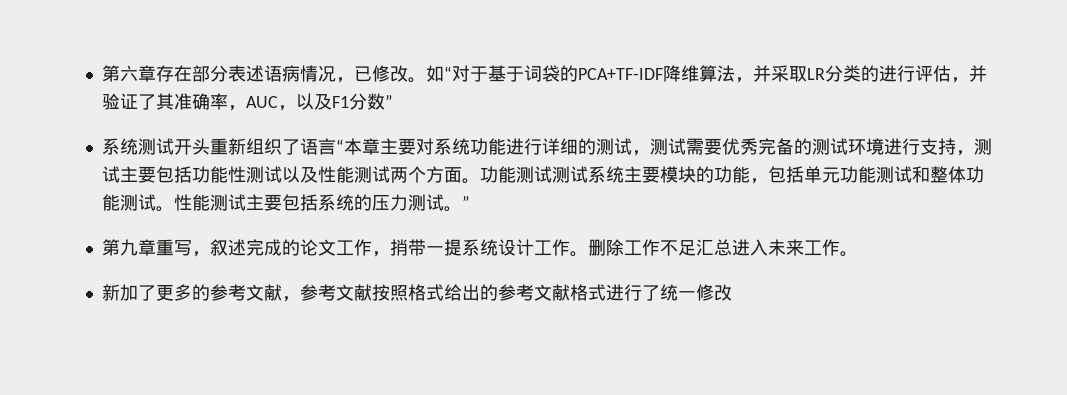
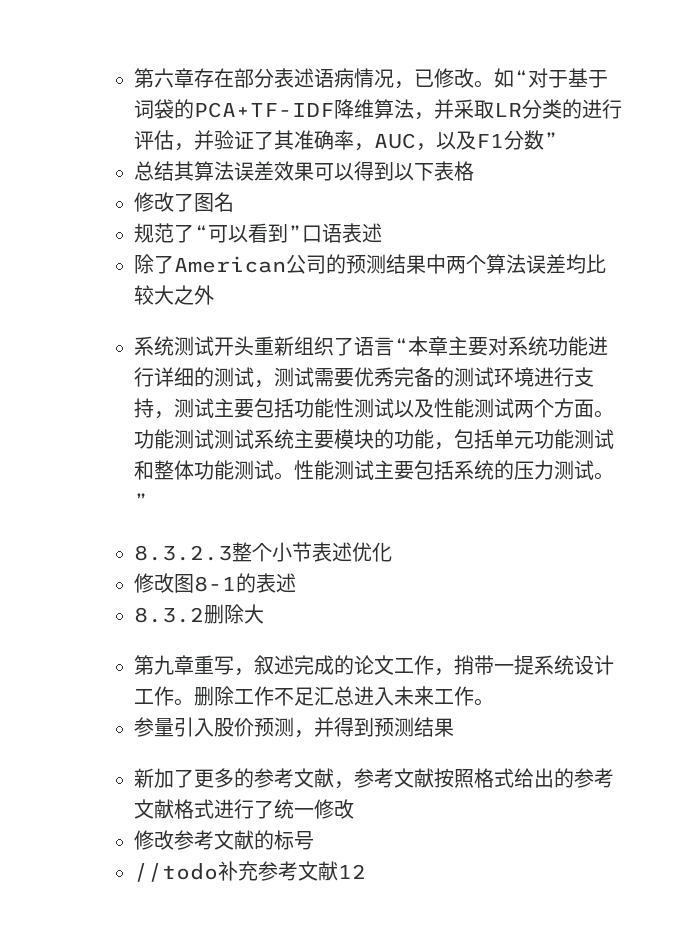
(394, 101) none -> [133,161,474,181] [133,192,234,212] [133,223,382,243] [133,254,606,274] [133,285,214,305] // 总结其算法误差效果可以得到以下表格 // 修改了图名 // 规范了“可以看到”口语表述 // 除了American公司的预测结果中两个算法误差均比较大之外
(471, 202) none -> [133,542,392,562] [133,573,296,593] [133,604,264,624] // 8.3.2.3整个小节表述优化 // 修改图8-1的表述 // 8.3.2删除大
(859, 254) none -> [133,717,454,738] // 参量引入股价预测，并得到预测结果
(733, 292) none -> [133,830,314,850] [133,861,366,882] // 修改参考文献的标号 // //todo补充参考文献12

